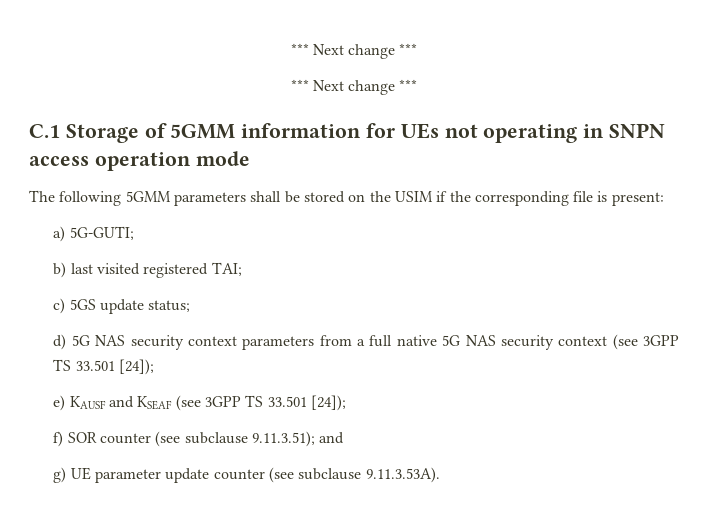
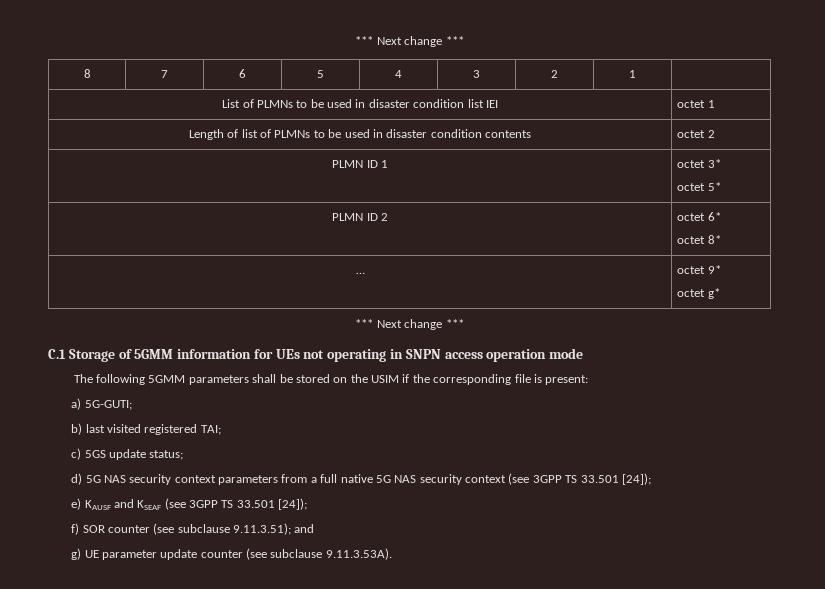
[290,43,418,59] *** Next change *** -> [355,36,464,47] [83,69,91,78] [161,70,168,78] [239,69,246,78] [317,70,324,78] [395,70,402,78] [473,70,480,78] [551,70,558,78] [629,70,636,78] [222,99,498,108] [677,100,715,108] [188,129,532,140] [677,130,715,138] [332,160,388,168] [677,159,721,168] [677,182,721,191] [332,213,388,221] [677,212,721,221] [677,235,721,244] [355,272,365,274] [677,265,721,274] [677,288,720,299] *** Next change *** // 8 | 7 | 6 | 5 | 4 | 3 | 2 | 1 | // List of PLMNs to be used in disaster condition list IEI | octet 1 // Length of list of PLMNs to be used in disaster condition contents | octet 2 // PLMN ID 1 | octet 3* // octet 5* // PLMN ID 2 | octet 6* // octet 8* // … | octet 9* // octet g*

